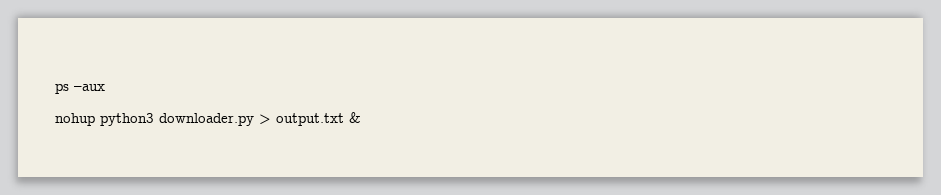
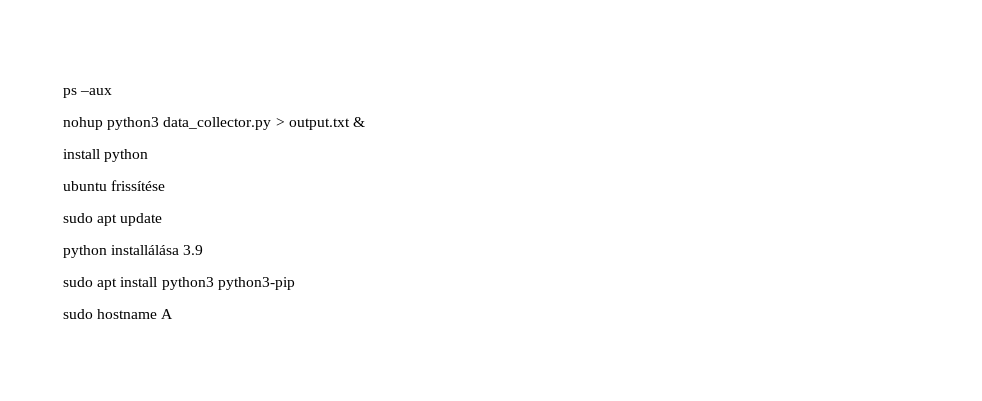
[159,113,254,126] downloader.py -> [163,117,272,130] data_collector.py
(361, 117) none -> [63,149,149,162] [63,180,166,191] [63,213,163,226] [63,245,204,258] [63,277,295,290] [63,309,174,319] // install python // ubuntu frissítése // sudo apt update // python installálása 3.9 // sudo apt install python3 python3-pip // sudo hostname A

